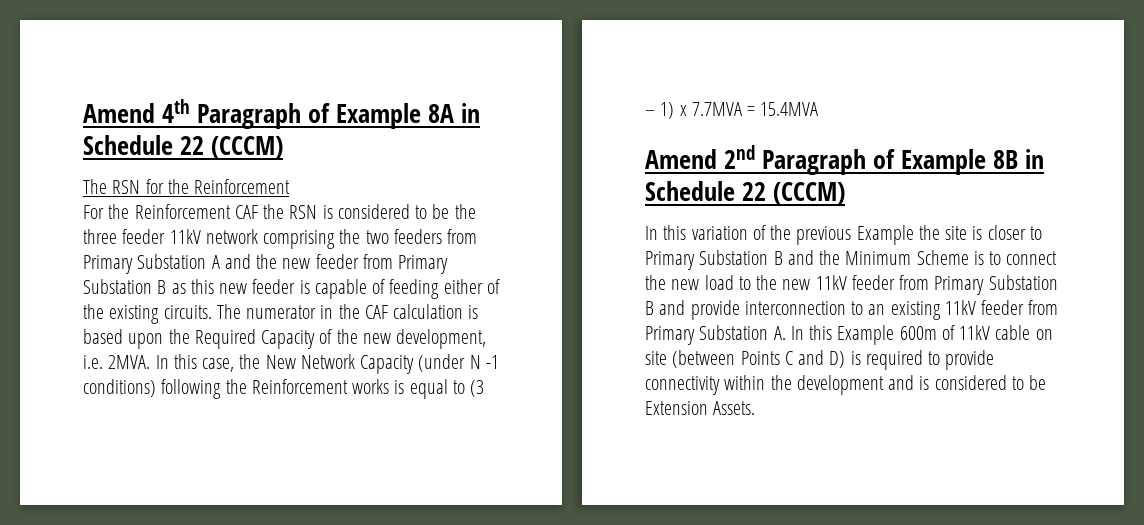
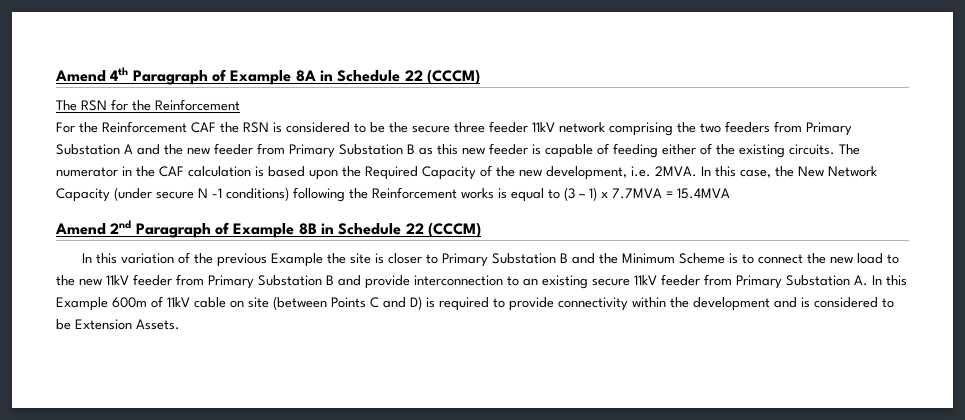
(476, 211) none -> [412,125,450,133] secure
(466, 363) none -> [156,191,194,199] secure
(941, 310) none -> [592,278,630,286] secure

